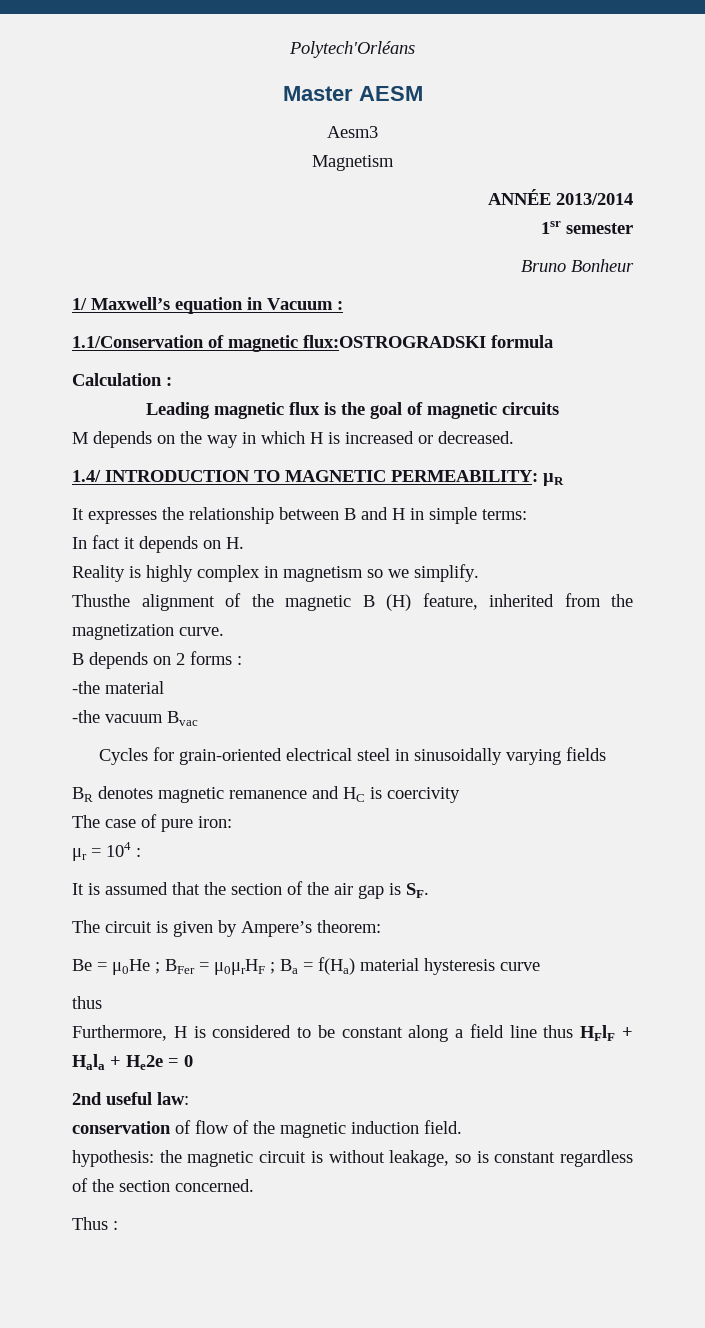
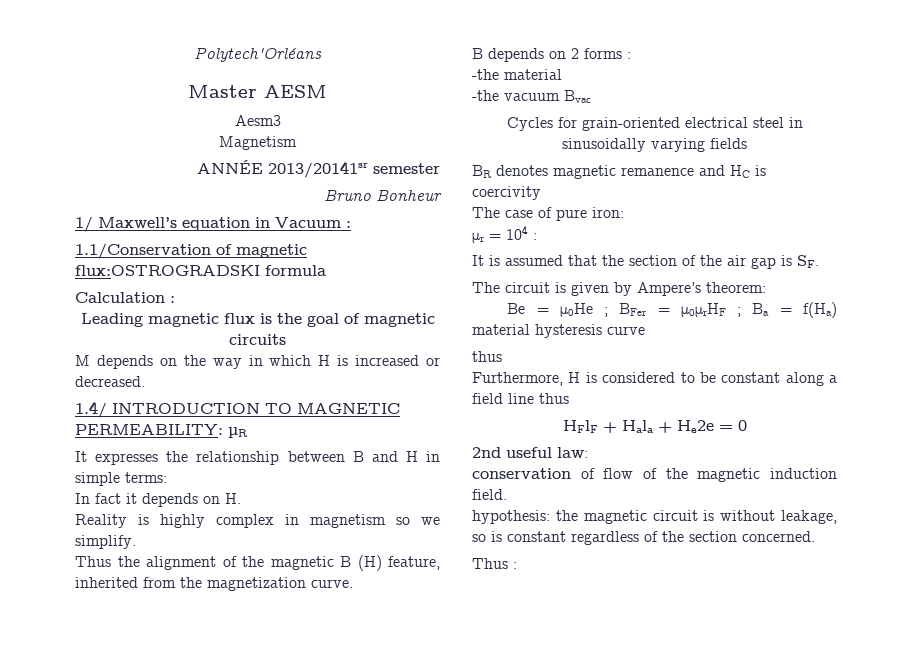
[556,193,633,205] [541,221,561,234] 2013/2014 // 1sr -> [268,161,368,178] 2013/20141sr
[72,594,130,607] Thusthe -> [75,556,140,567] Thus the
(574, 1031) none -> (569, 398) //

